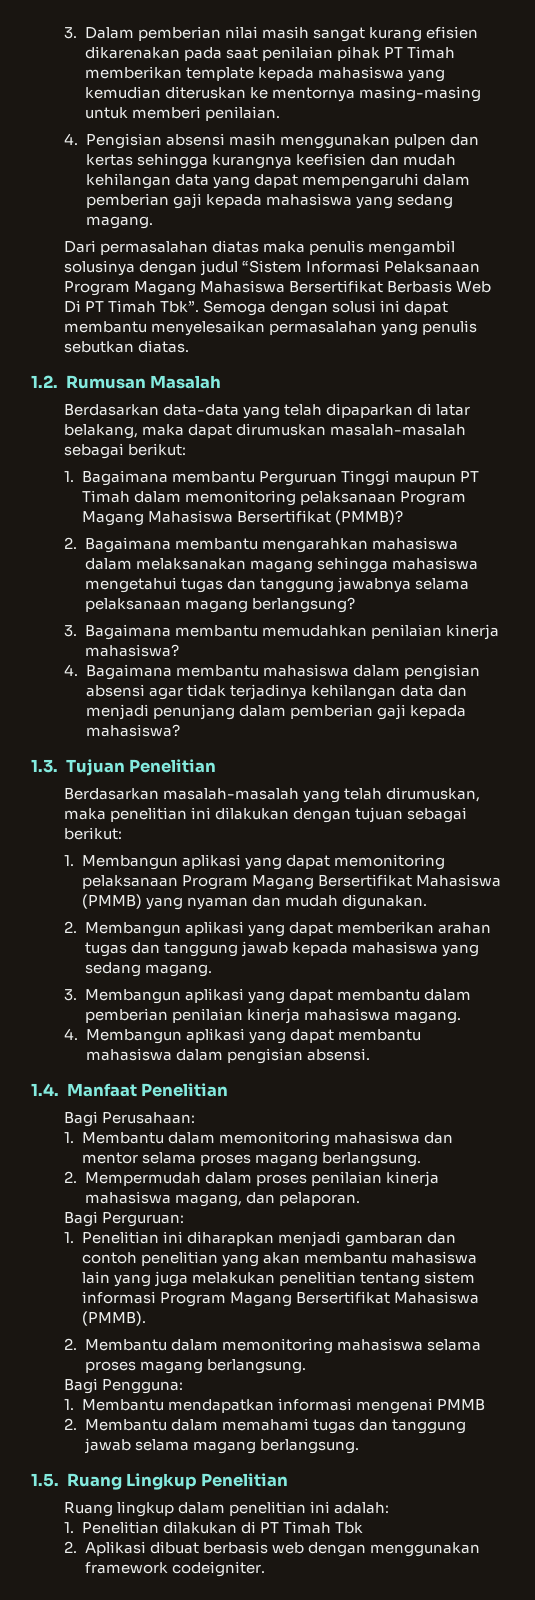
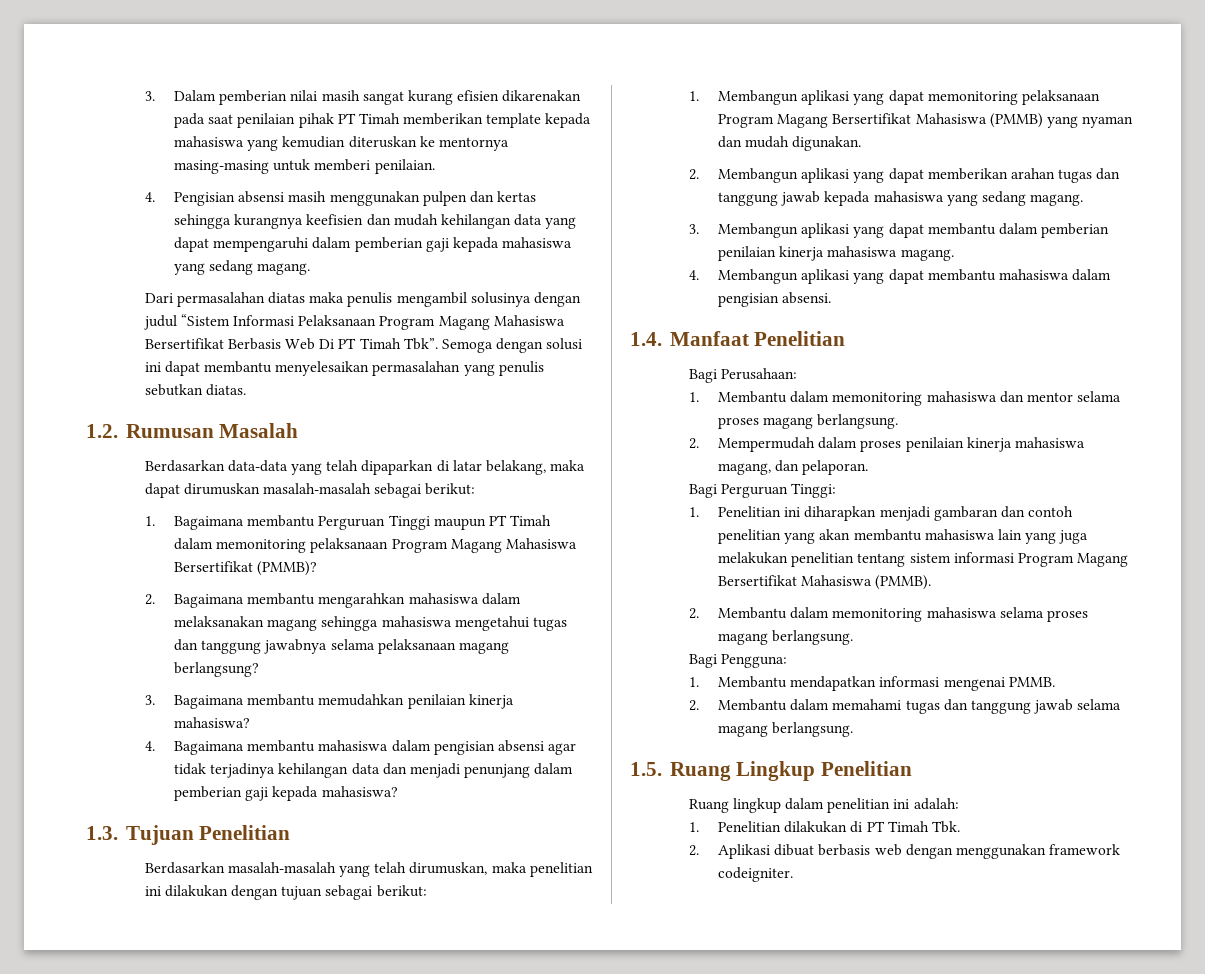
[102,1212,185,1227] Perguruan: -> [720,483,837,498] Perguruan Tinggi:
[436,1399,485,1411] PMMB -> [1008,677,1055,687] PMMB.
[334,1522,363,1534] Tbk -> [931,821,960,833] Tbk.

